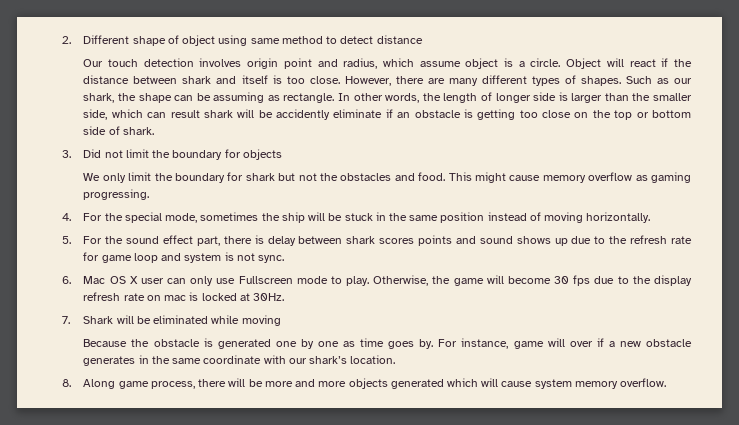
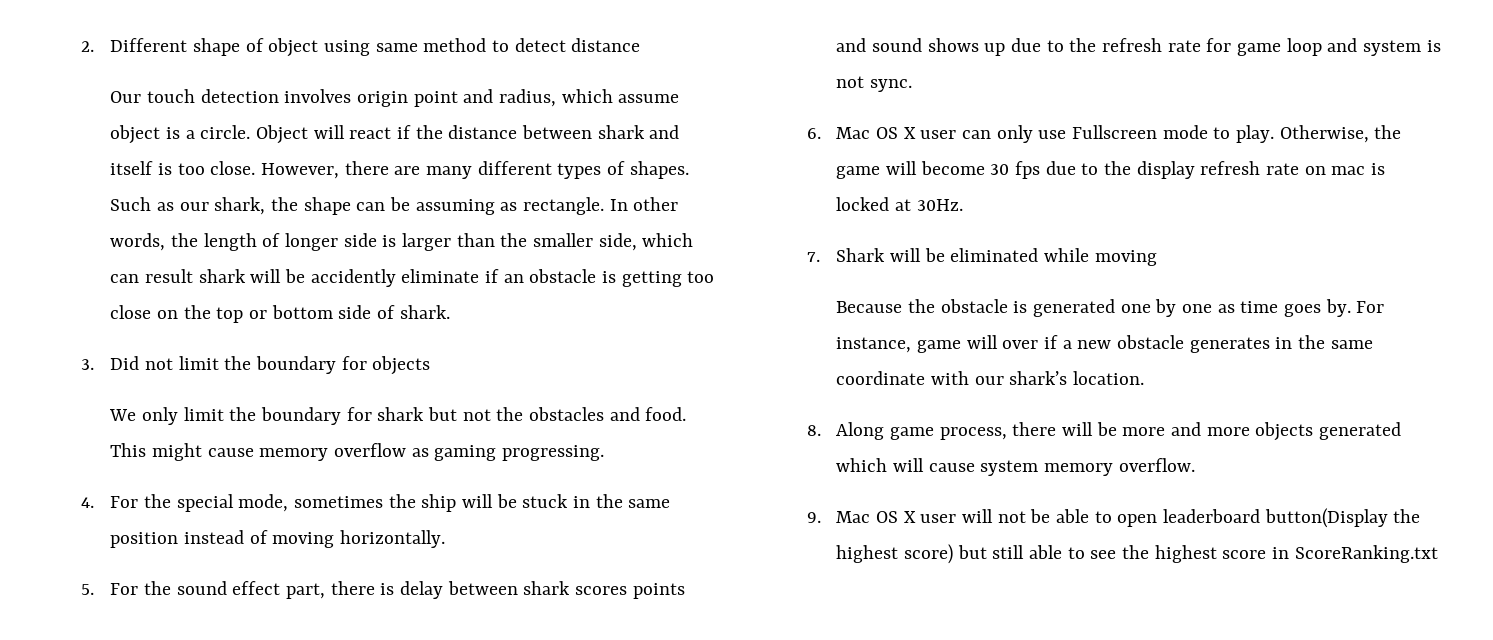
(667, 382) none -> [807,508,1421,528] [836,544,1438,564] // 9. Mac OS X user will not be able to open leaderboard button(Display the highest score) but still able to see the highest score in ScoreRanking.txt

